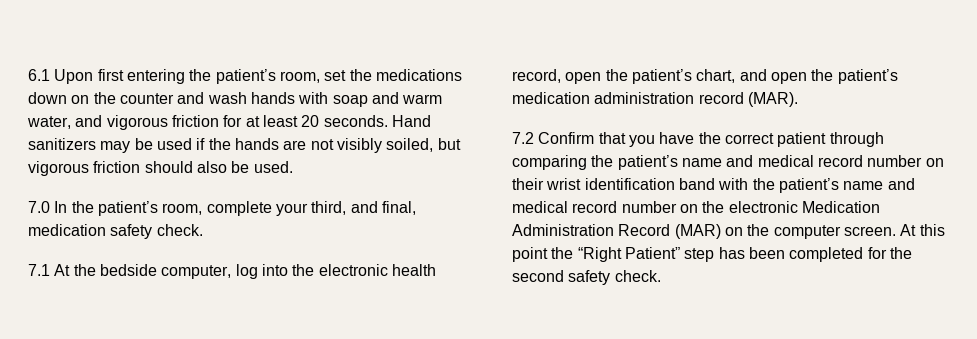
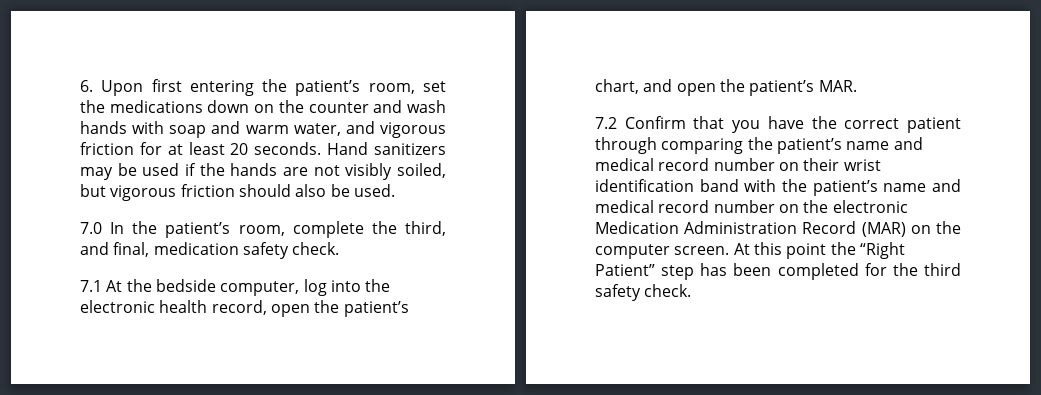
[28,69,50,81] 6.1 -> [80,80,93,92] 6.
[275,203,308,216] your -> [371,221,397,234] the
[512,92,798,107] medication administration record (MAR). -> [818,80,857,92] MAR.
[512,270,564,282] second -> [924,263,961,276] third

